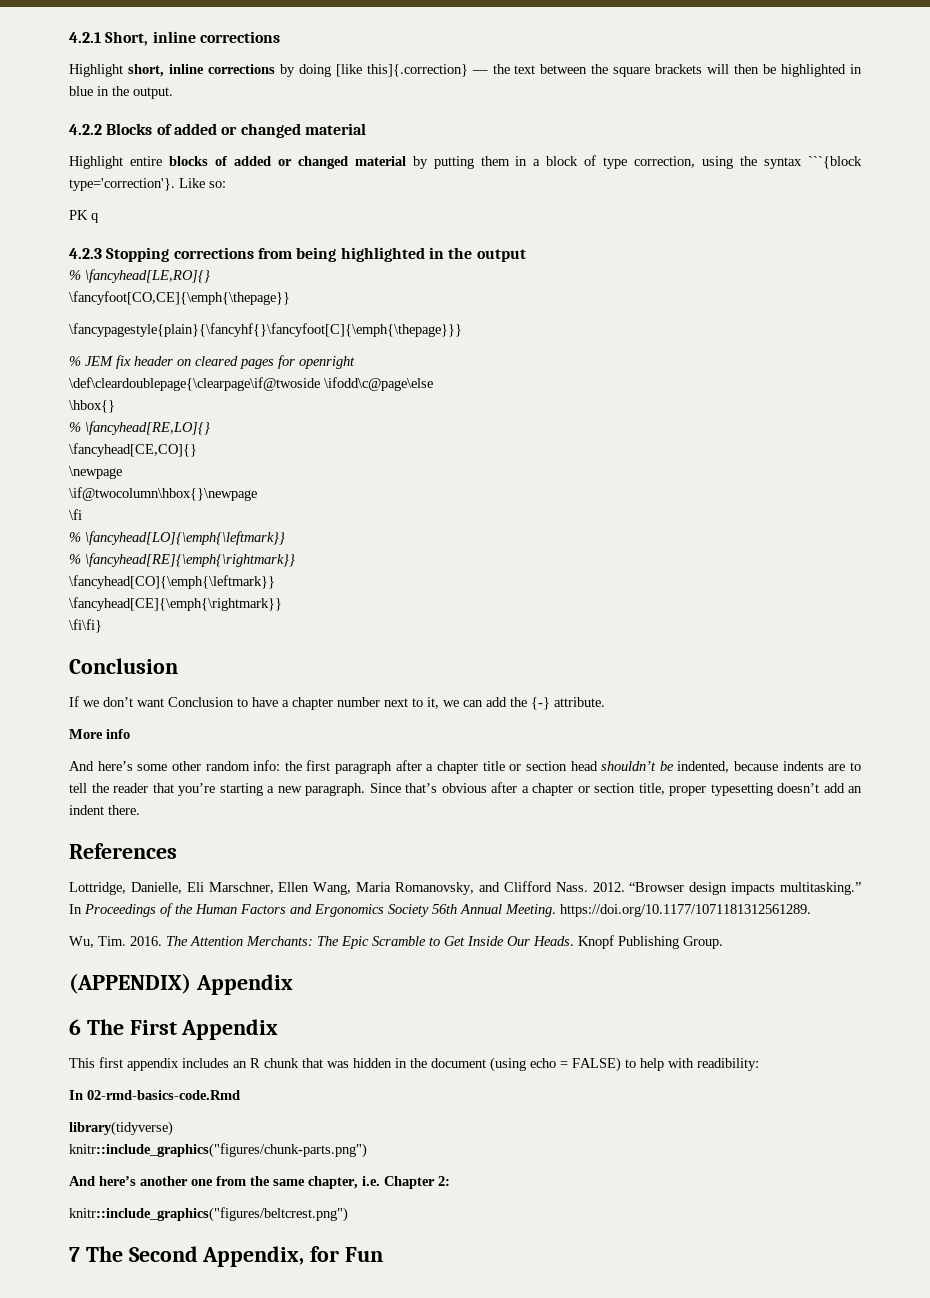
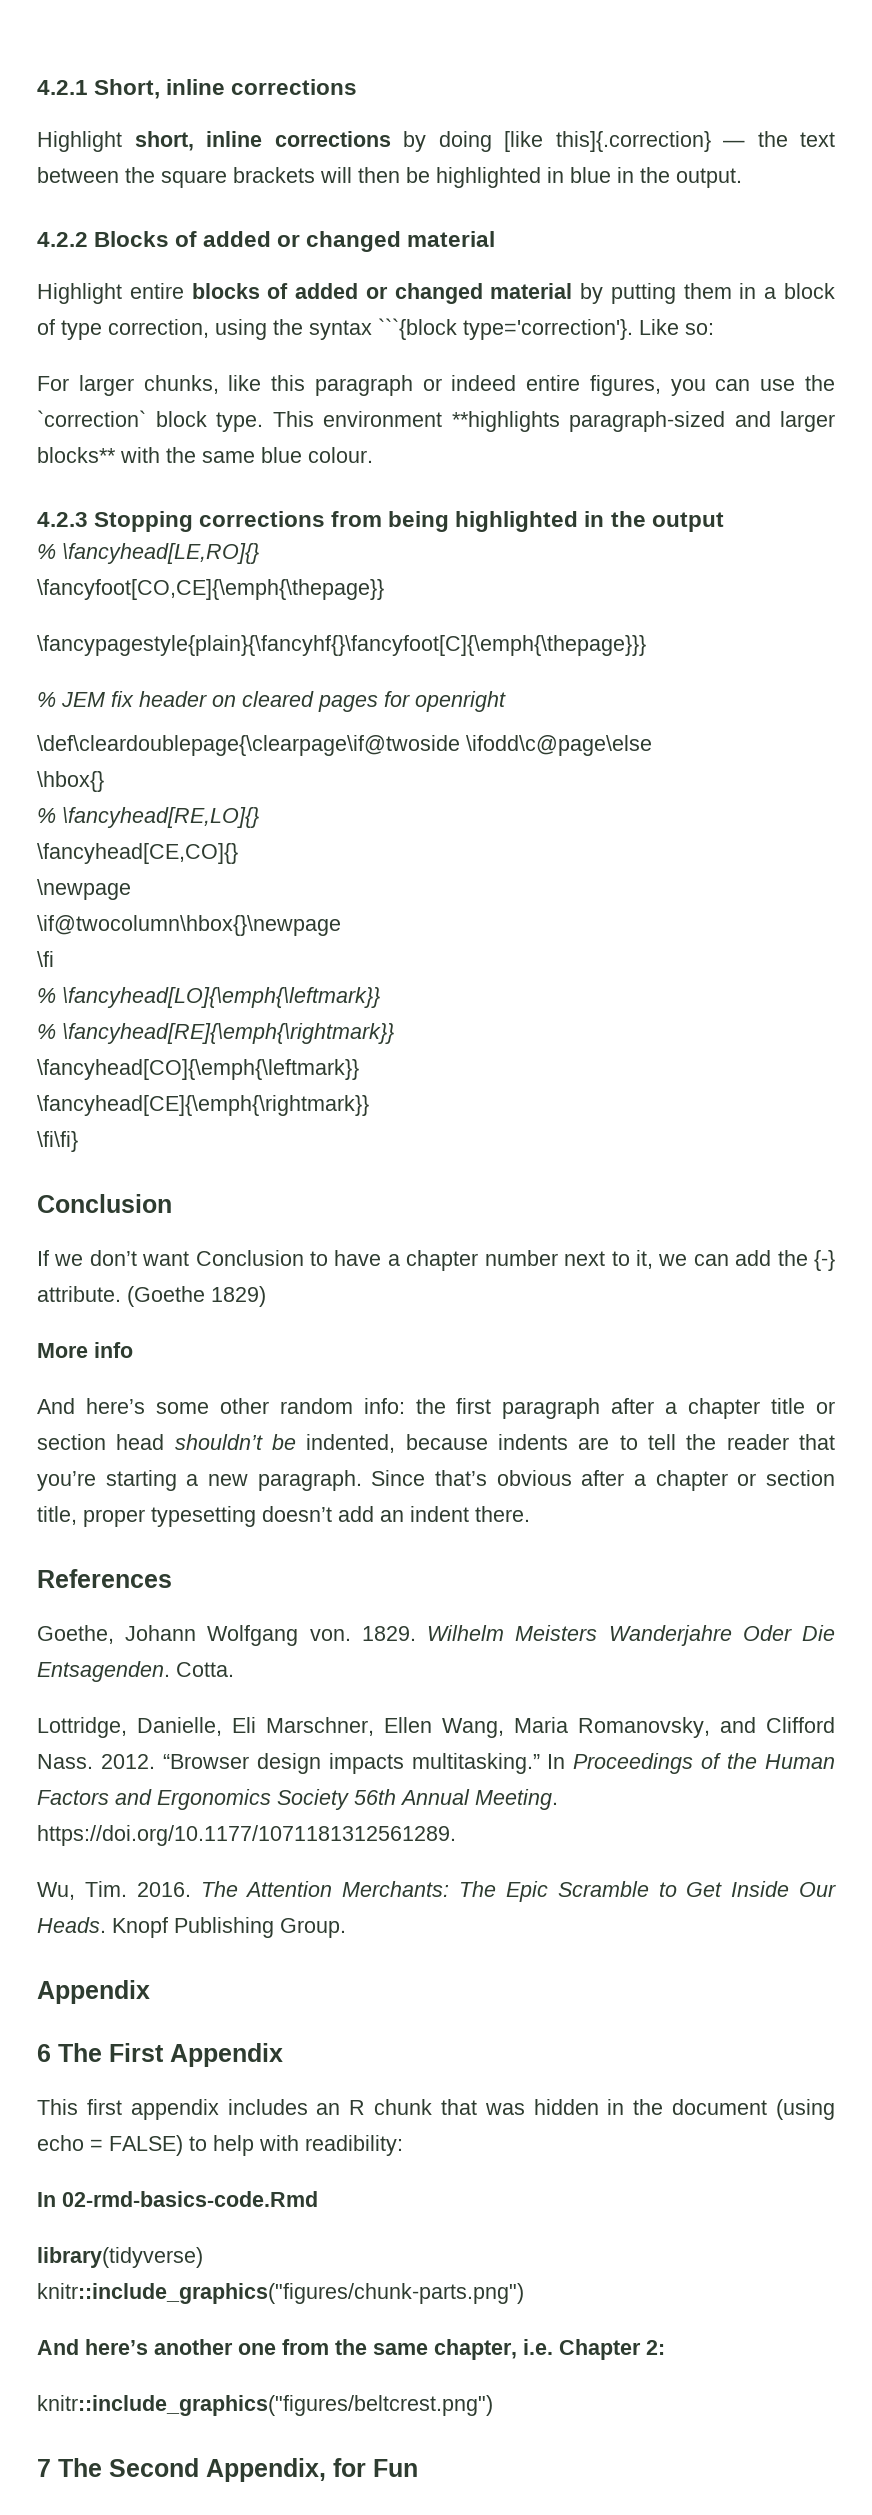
[69,210,98,223] PK q -> [37,375,835,396] [37,410,835,432] [37,447,373,463] For larger chunks, like this paragraph or indeed entire figures, you can use the `correction` block type. This environment **highlights paragraph-sized and larger blocks** with the same blue colour.
(605, 702) none -> [127,1286,266,1307] (Goethe 1829)
(177, 851) none -> [37,1625,835,1646] [37,1661,234,1682] // Goethe, Johann Wolfgang von. 1829. Wilhelm Meisters Wanderjahre Oder Die Entsagenden. Cotta.
[69,973,191,994] (APPENDIX) -> (346, 1928) none

